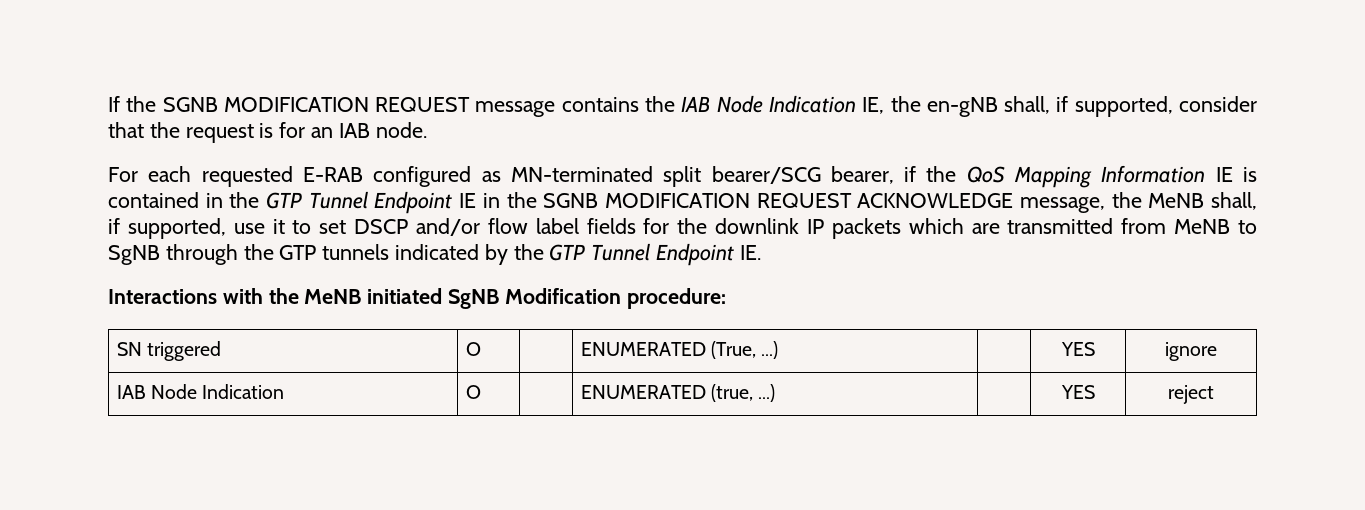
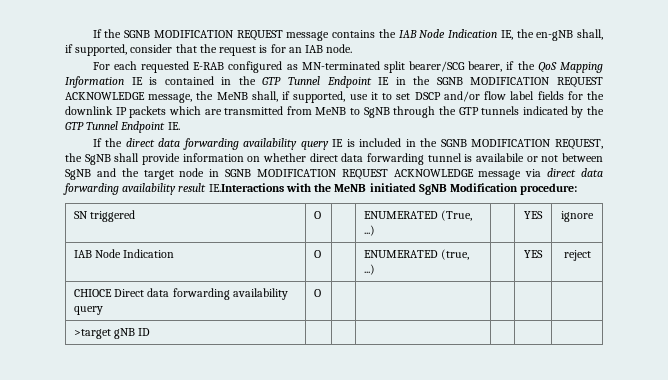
[108,289,217,304] Interactions -> [92,138,603,150] [65,153,604,165] [65,168,604,180] [63,183,284,195] If the direct data forwarding availability query IE is included in the SGNB MODIFICATION REQUEST, the SgNB shall provide information on whether direct data forwarding tunnel is availabile or not between SgNB and the target node in SGNB MODIFICATION REQUEST ACKNOWLEDGE message via direct data forwarding availability result IE.Interactions
(1214, 394) none -> [73,288,288,300] [73,306,103,315] [313,289,321,297] [73,328,151,339] // CHIOCE Direct data forwarding availability query | O | | | | | // >target gNB ID | | | | | |

